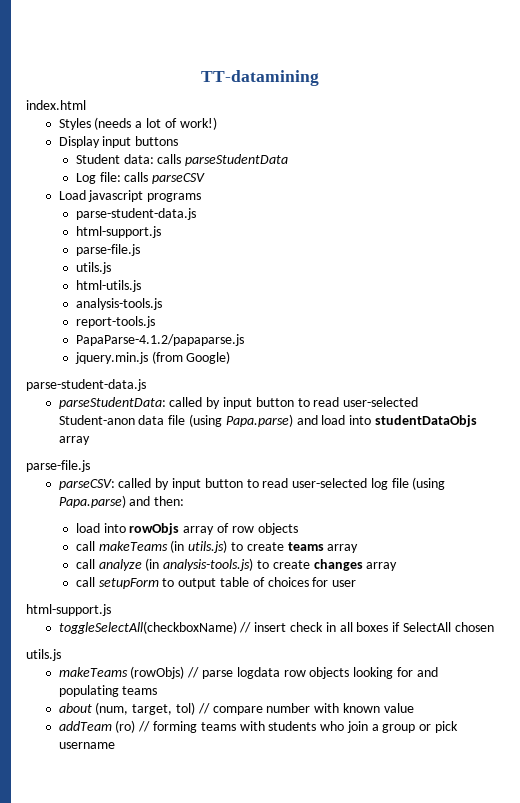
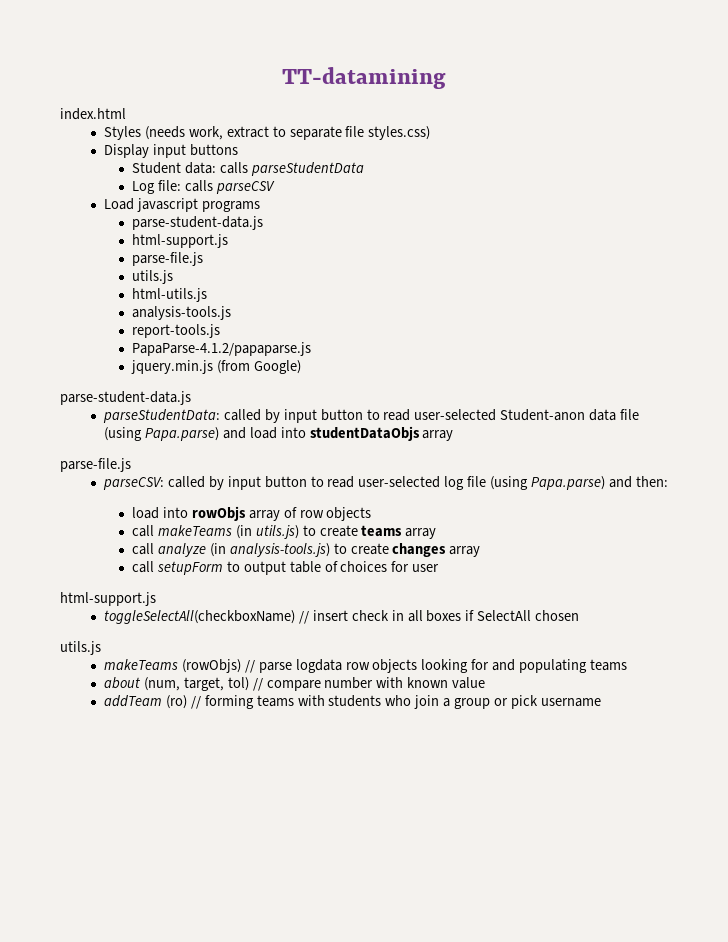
[135,117,217,130] a lot of work!) -> [188,126,431,140] work, extract to separate file styles.css)

